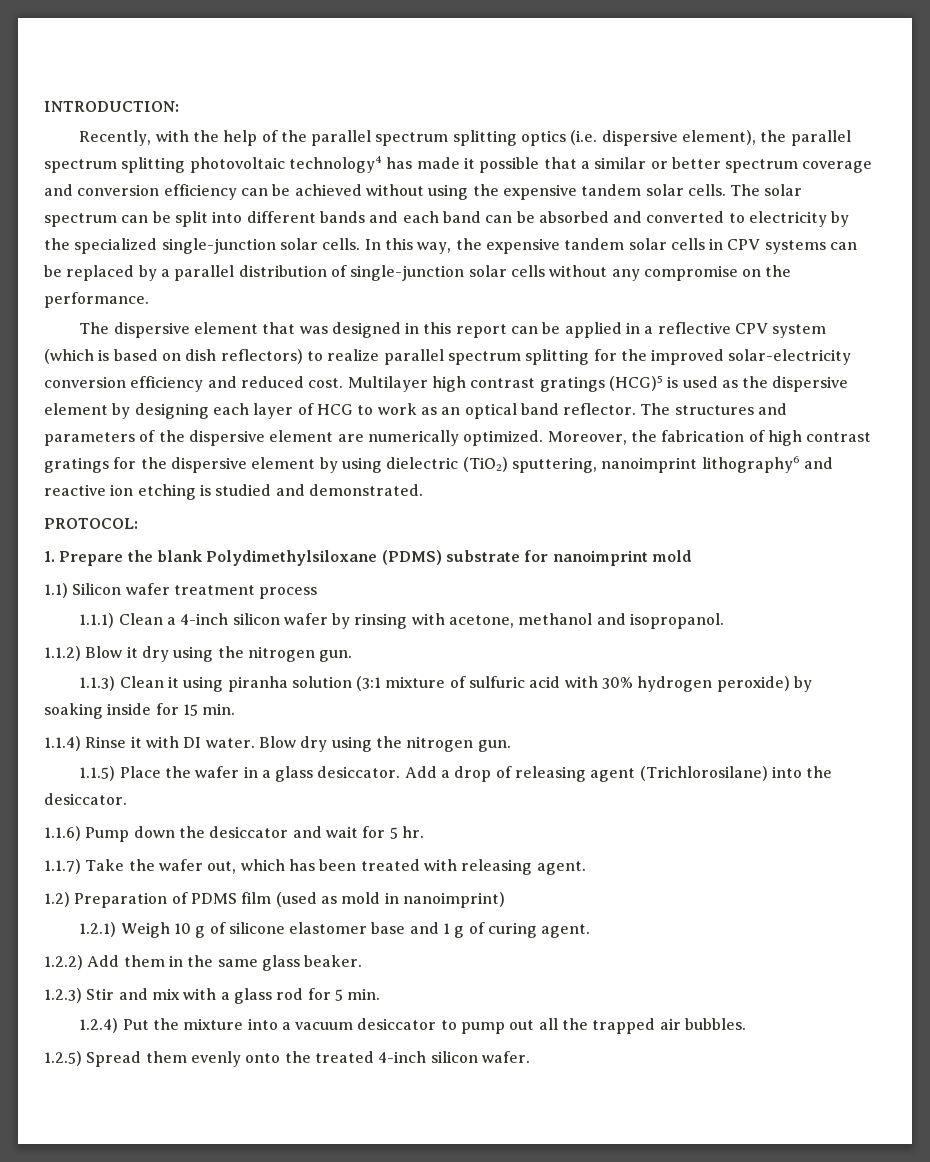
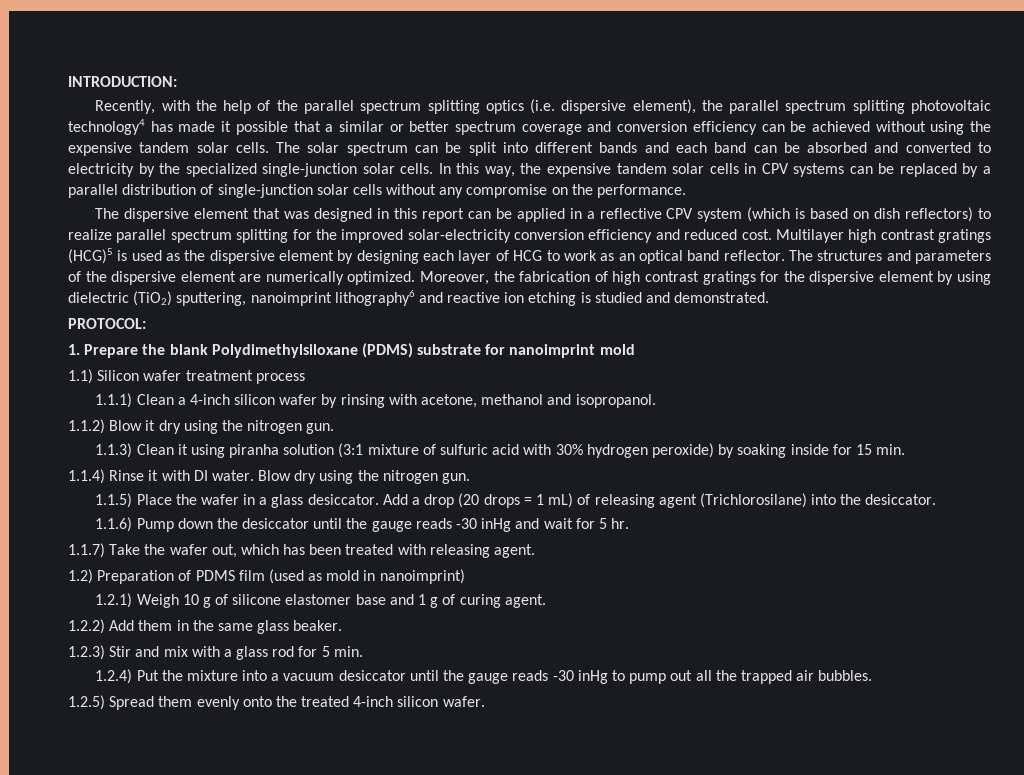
(492, 774) none -> [458,493,574,508] (20 drops = 1 mL)
(289, 832) none -> [313,518,512,532] until the gauge reads -30 inHg
(437, 1024) none -> [409,670,608,684] until the gauge reads -30 inHg

